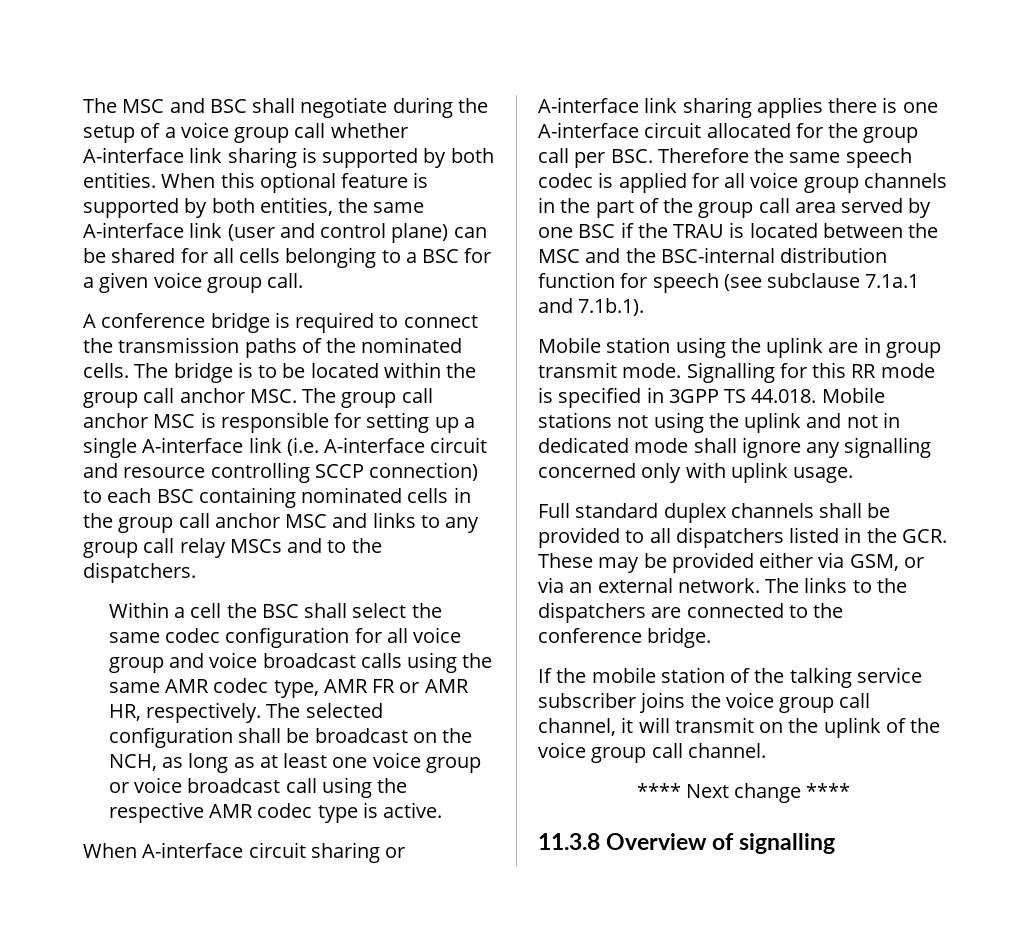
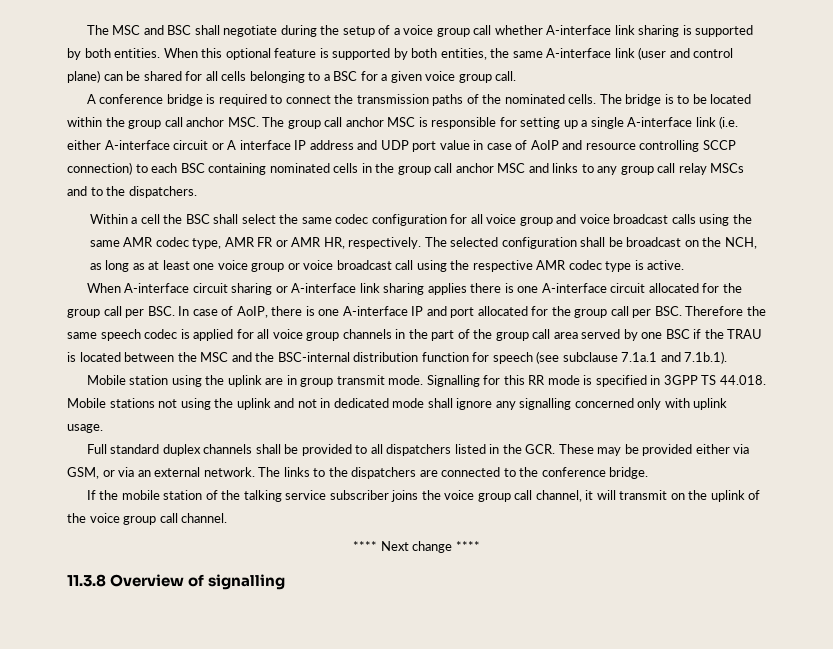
[324,437,488,453] A-interface circuit -> [67,140,559,152] either A-interface circuit or A interface IP address and UDP port value in case of AoIP
(653, 156) none -> [178,306,682,318] In case of AoIP, there is one A-interface IP and port allocated for the group call per BSC.

